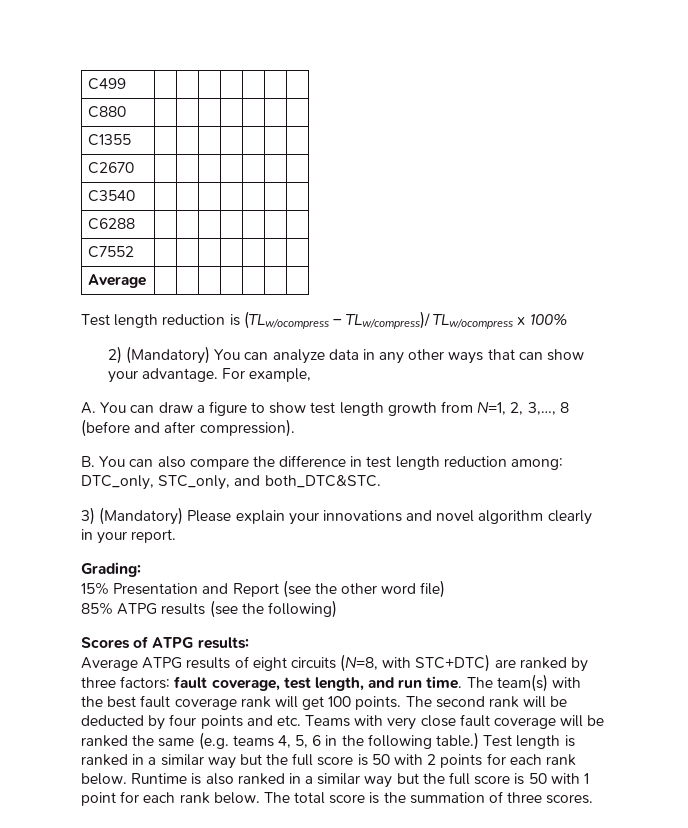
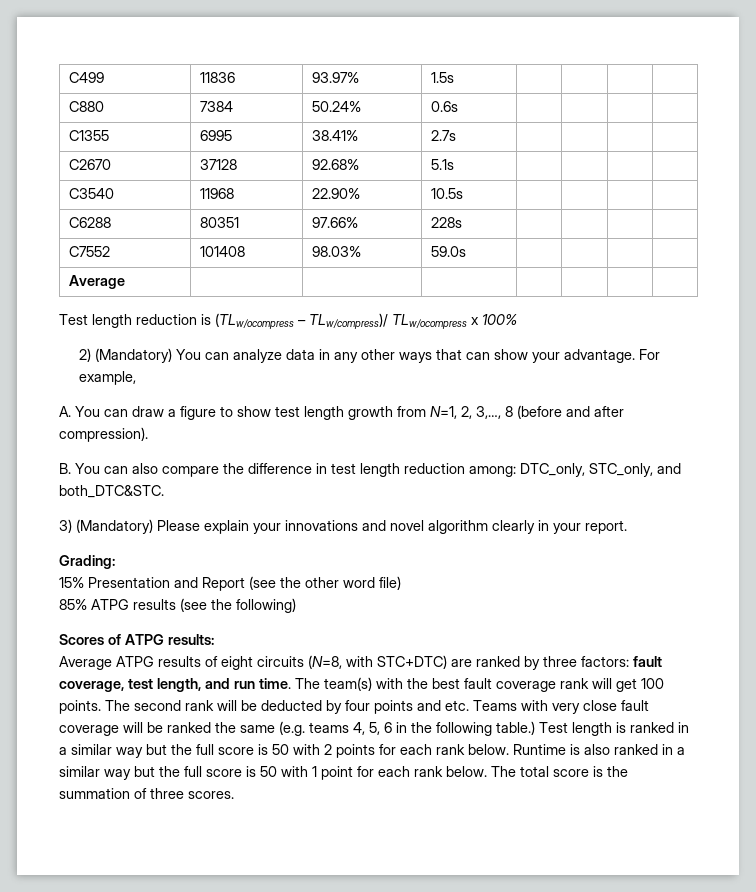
[88,106,127,118] [88,134,132,146] [88,162,135,174] [88,190,136,202] [88,218,136,230] [88,246,135,258] | | | | | | // C880 | | | | | | | // C1355 | | | | | | | // C2670 | | | | | | | // C3540 | | | | | | | // C6288 | | | | | | | // C7552 | | | -> [199,72,235,83] [311,72,359,83] [430,72,454,83] [68,101,104,112] [199,101,233,112] [311,101,361,112] [430,101,458,112] [68,130,109,141] [199,130,232,141] [311,130,358,141] [430,130,456,141] [68,159,111,170] [199,159,237,170] [311,159,359,170] [430,159,454,170] [68,188,114,199] [199,188,234,199] [311,188,360,199] [430,188,463,199] [68,217,111,228] [199,217,239,228] [311,217,358,228] [430,217,462,228] [68,246,110,257] [199,246,245,257] [311,246,361,257] [430,246,466,257] 11836 | 93.97% | 1.5s | | | | // C880 | 7384 | 50.24% | 0.6s | | | | // C1355 | 6995 | 38.41% | 2.7s | | | | // C2670 | 37128 | 92.68% | 5.1s | | | | // C3540 | 11968 | 22.90% | 10.5s | | | | // C6288 | 80351 | 97.66% | 228s | | | | // C7552 | 101408 | 98.03% | 59.0s

